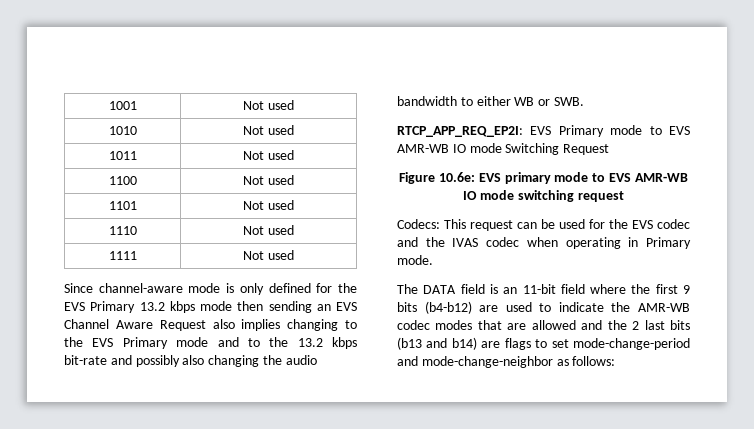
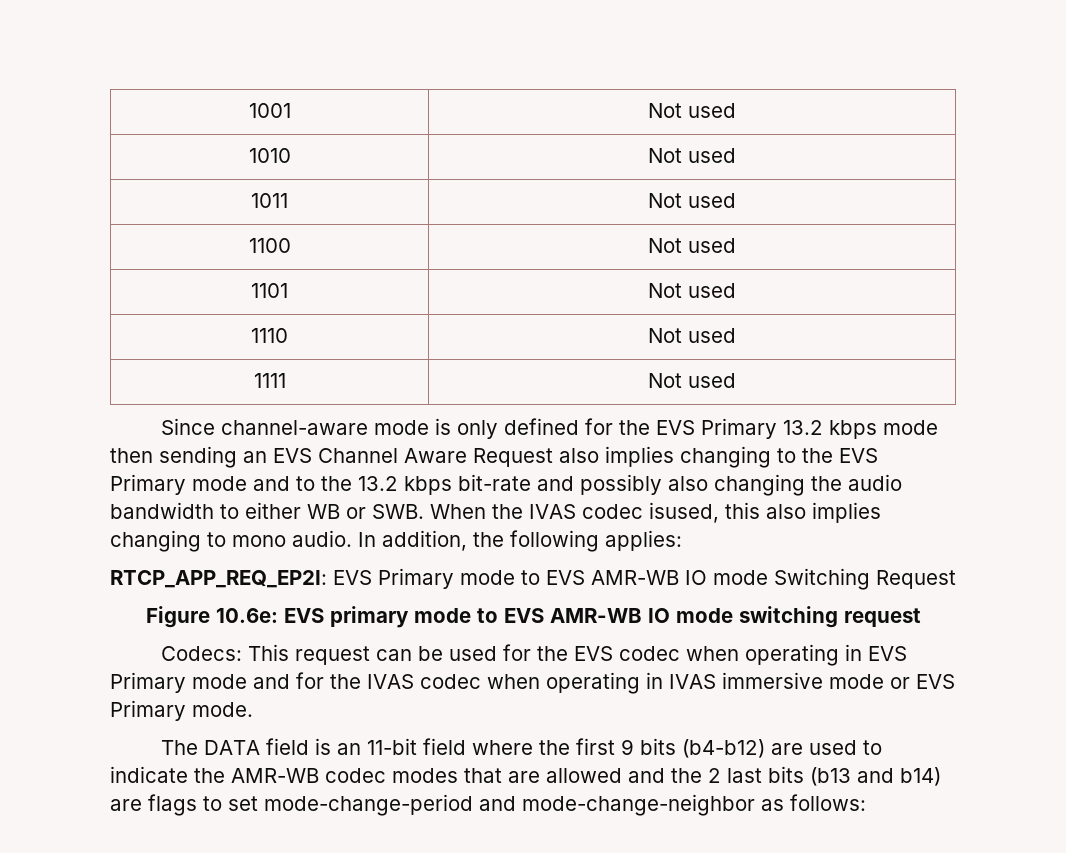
(584, 101) none -> [430,502,881,523] [110,530,682,552] When the IVAS codec isused, this also implies changing to mono audio. In addition, the following applies:
[397,237,418,247] and -> [685,644,907,666] [110,672,324,693] when operating in EVS Primary mode and for
(639, 242) none -> [669,672,955,689] IVAS immersive mode or EVS

